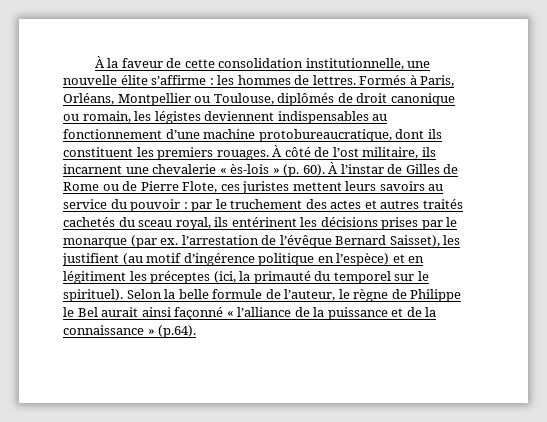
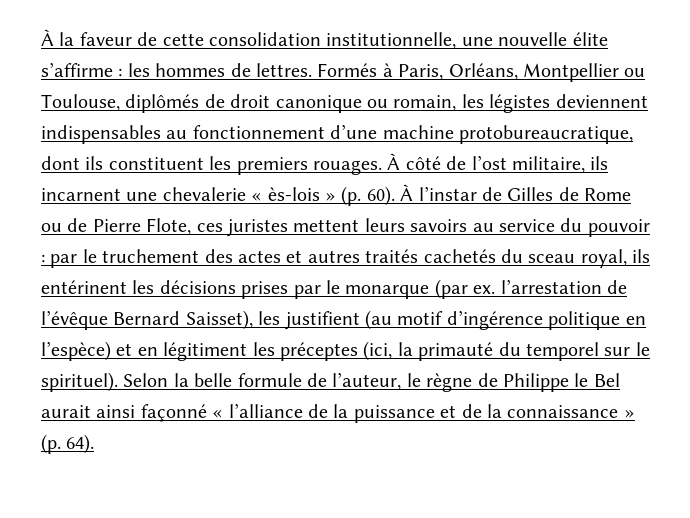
[158,325,197,338] (p.64). -> [41,434,95,454] (p. 64).

